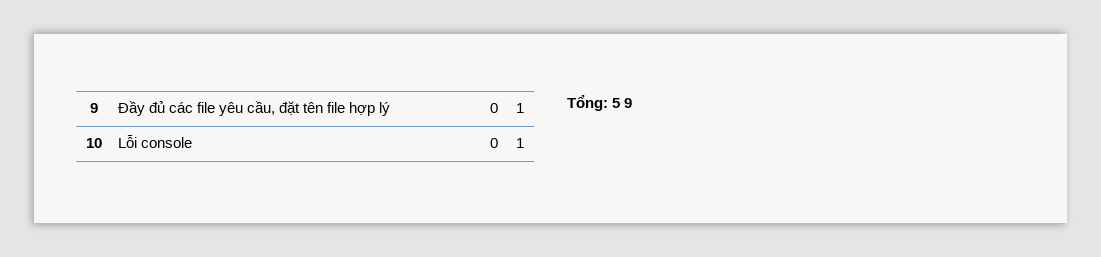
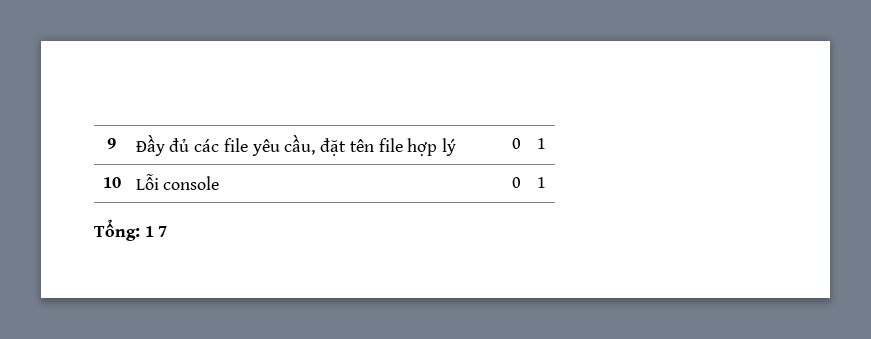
[612,98,633,108] 5 9 -> [144,226,168,237] 1 7

